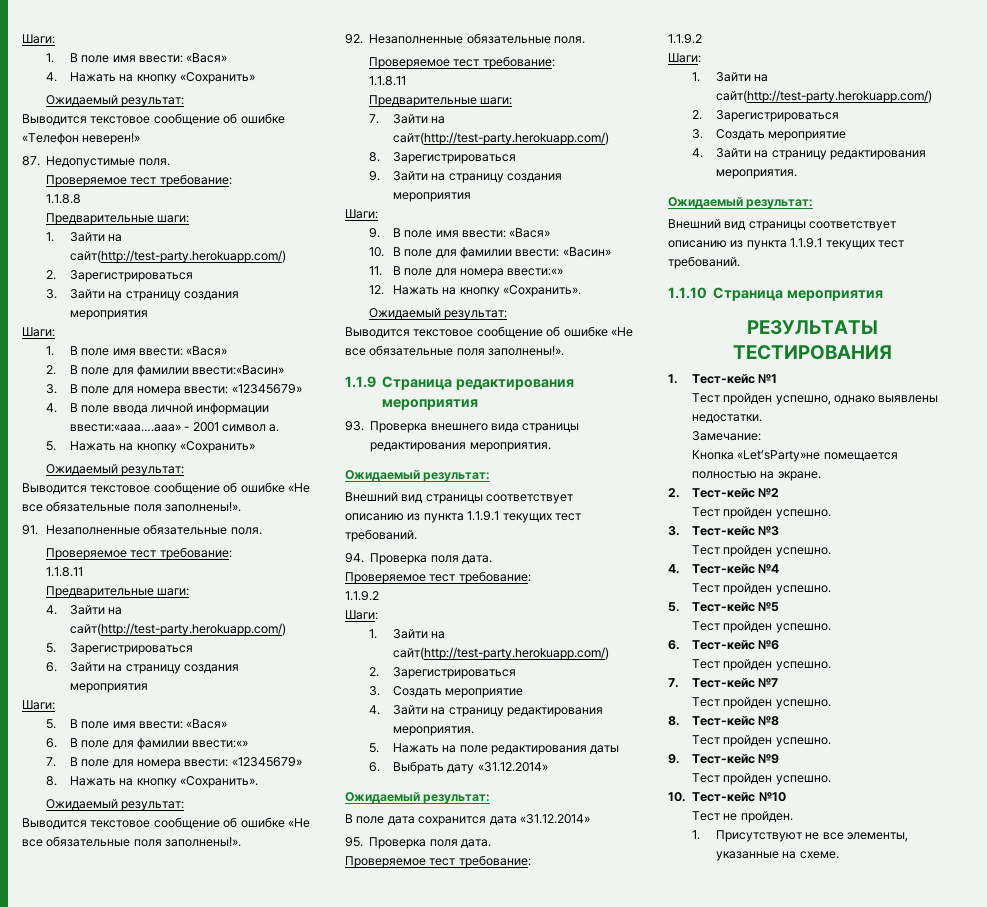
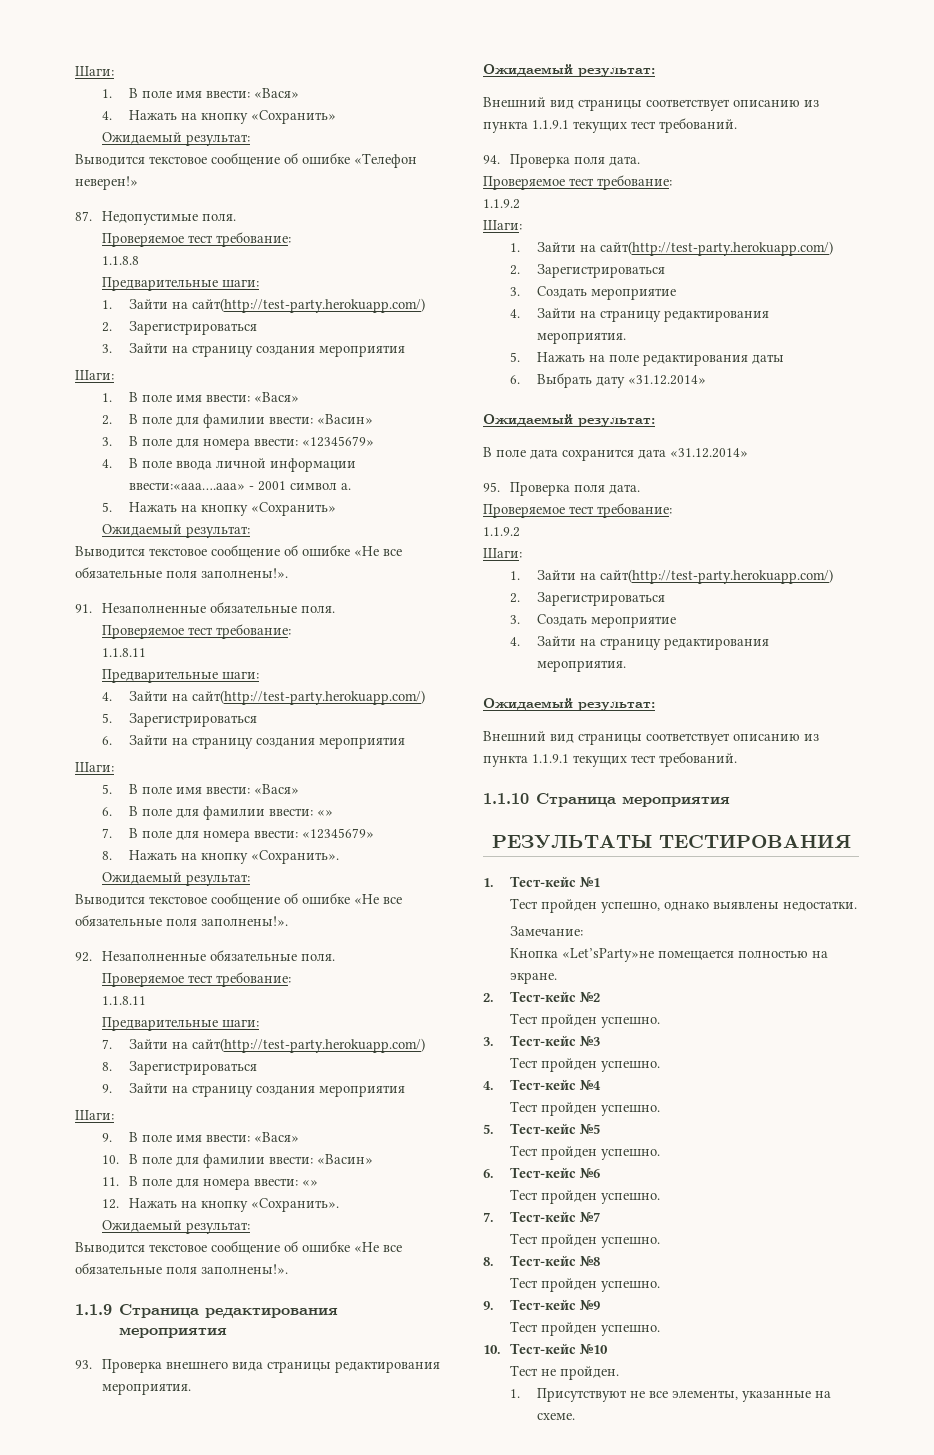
[192,365,285,375] ввести:«Васин» -> [269,414,374,424] ввести: «Васин»
[192,740,249,748] ввести:«» -> [269,808,334,816] ввести: «»
[507,268,564,276] ввести:«» -> [254,1178,319,1186] ввести: «»

